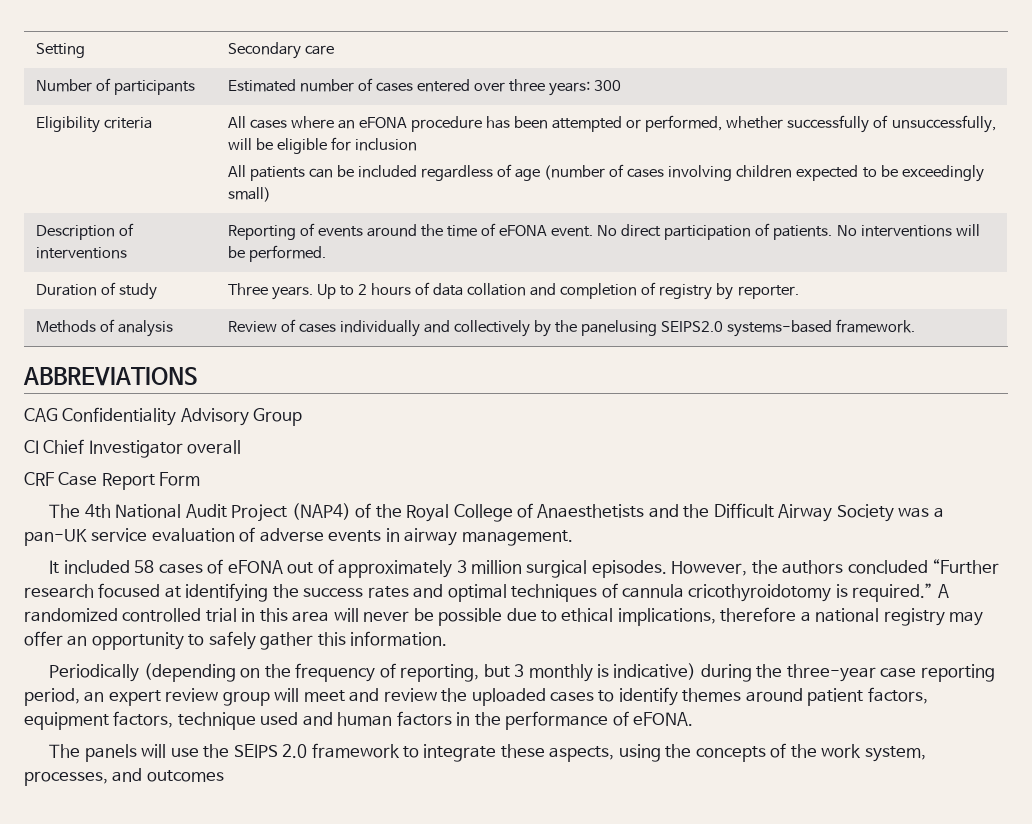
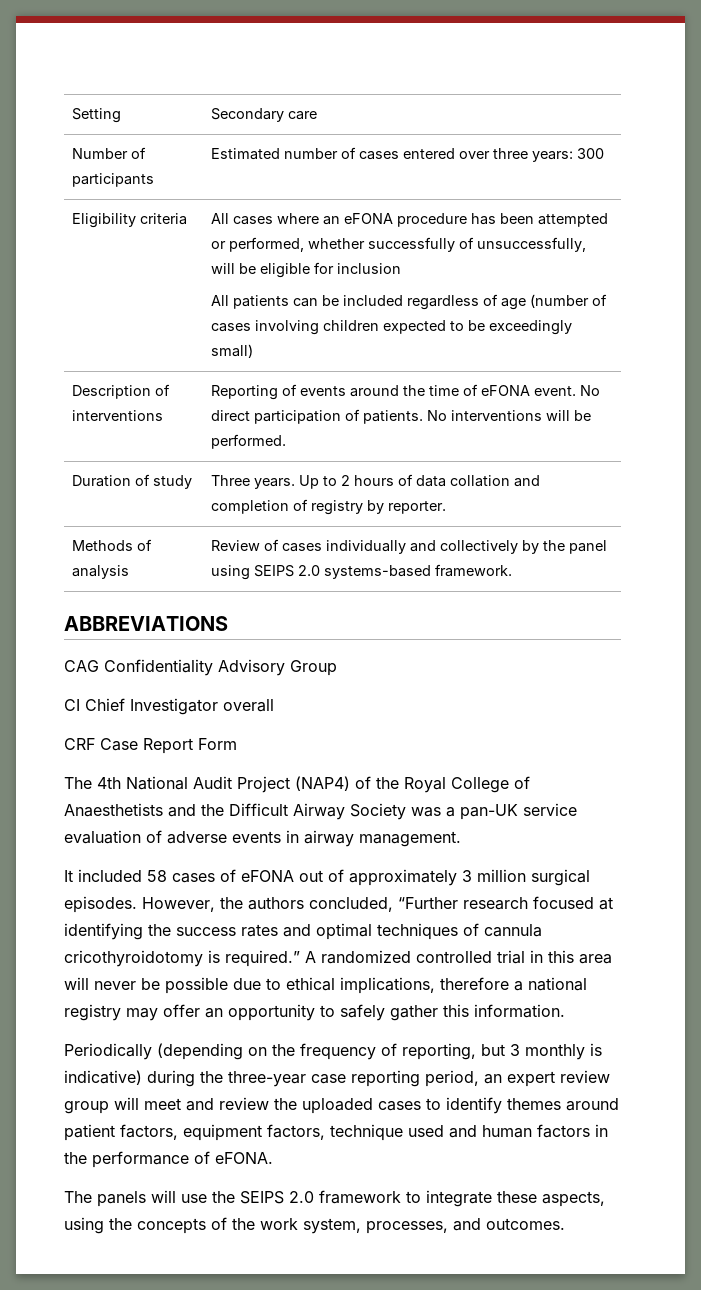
[581,320,724,336] panelusing SEIPS2.0 -> [569,540,608,554] [211,565,321,580] panel using SEIPS 2.0
[847,560,928,574] concluded -> [309,897,393,912] concluded,
[146,770,224,782] outcomes -> [486,1218,565,1230] outcomes.

